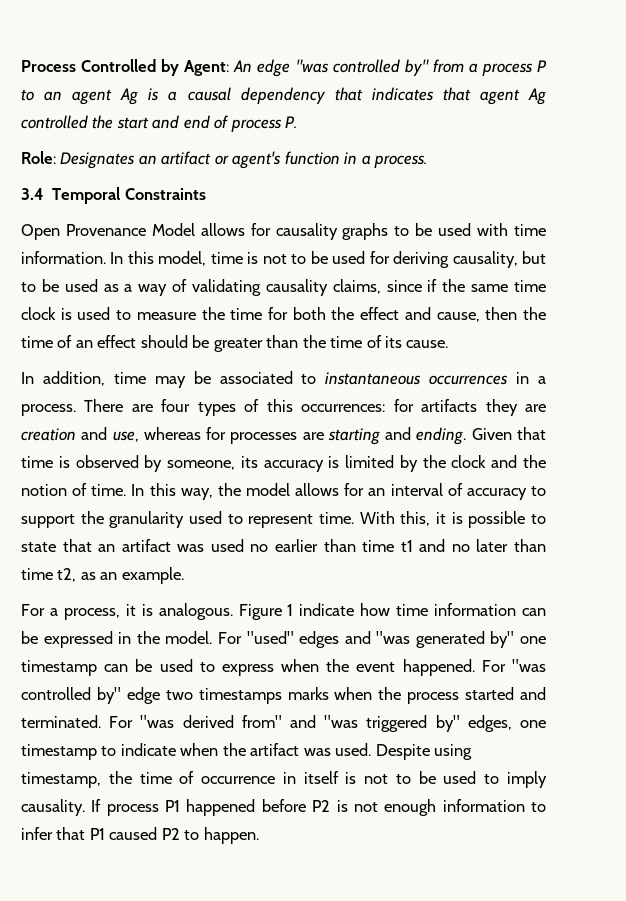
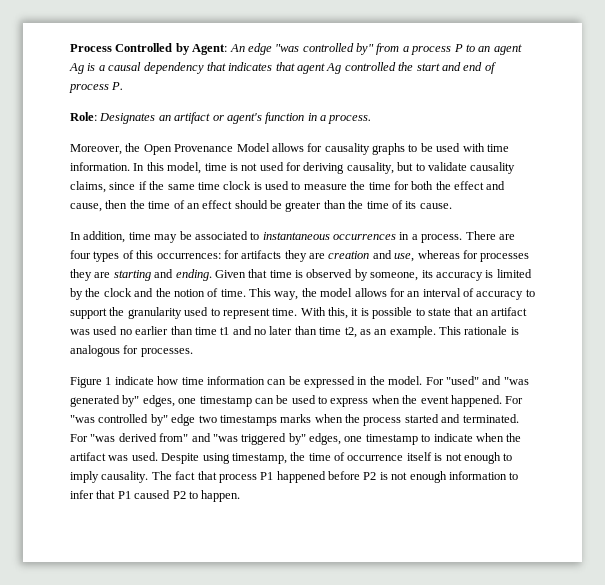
[21,187,206,204] 3.4 Temporal Constraints // -> [70,143,141,155] Moreover, the
[291,251,328,264] to be -> (258, 167) none
[41,279,261,296] be used as a way of validating -> [427,162,467,171] validate
(298, 438) none -> [70,269,92,281] they
[131,483,176,496] In this -> [249,288,271,297] This
[21,603,233,620] // For a process, it is analogous. -> [439,326,519,335] [70,345,193,357] This rationale is analogous for processes. //
[299,631,340,648] edges -> (479, 380) none
(515, 639) none -> [142,395,175,407] edges,
[282,772,296,784] in -> (404, 458) none
[395,771,547,788] [21,799,102,816] to be used to imply causality. If -> [463,452,513,464] [70,471,217,483] enough to imply causality. The fact that

